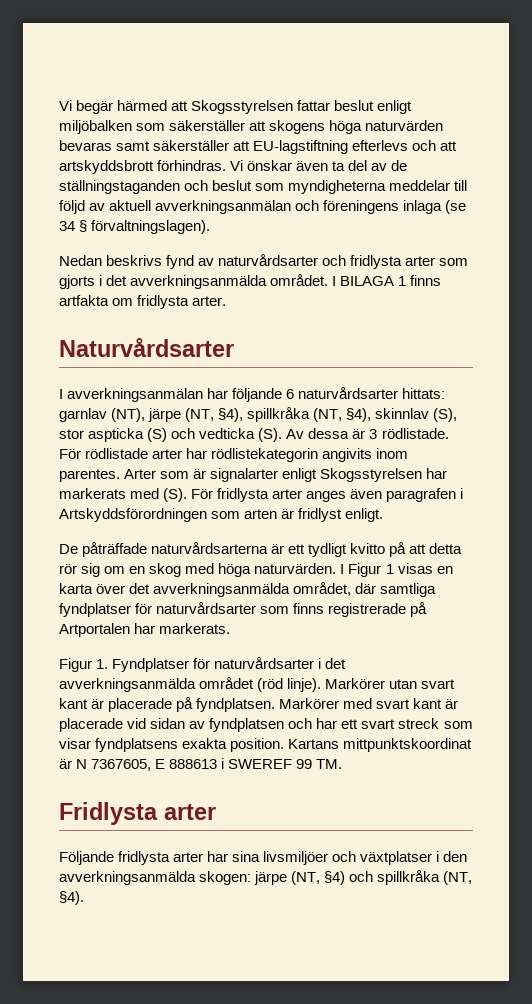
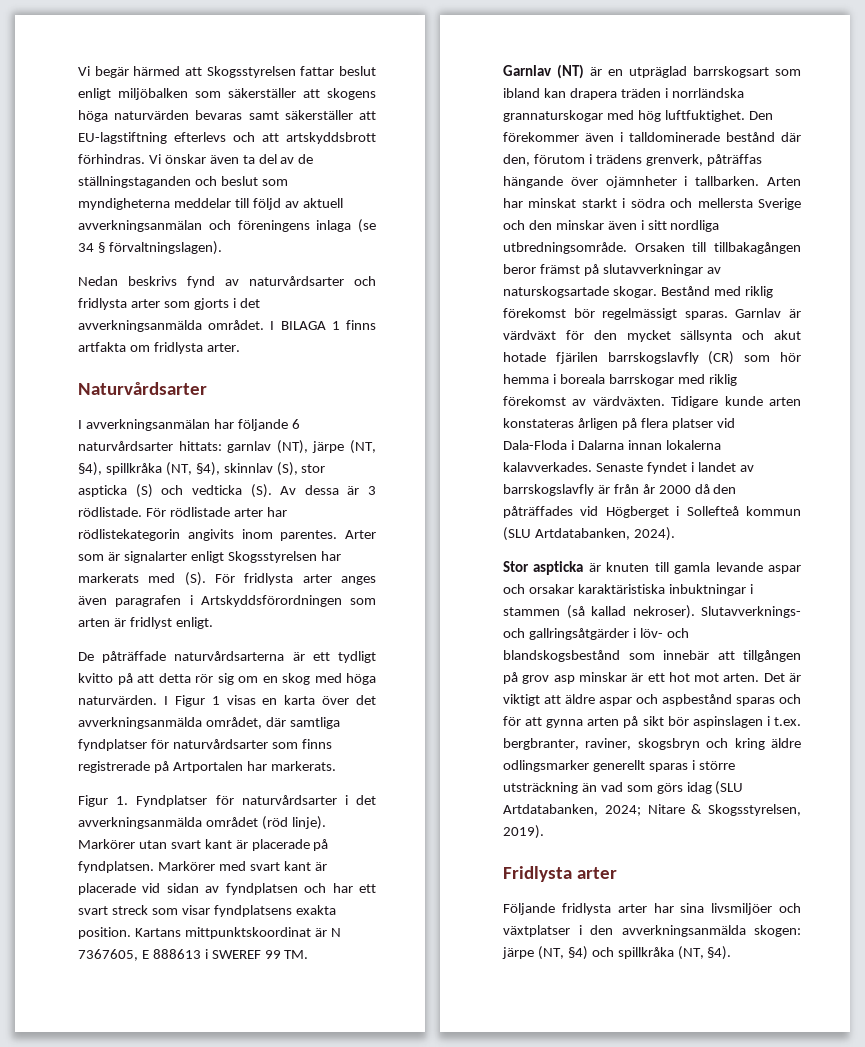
(343, 764) none -> [503,64,801,79] [503,88,744,100] [503,110,773,122] [503,132,801,142] [503,154,762,166] [503,176,801,188] [503,198,801,210] [503,220,720,232] [503,242,801,254] [503,264,721,276] [503,286,773,298] [503,308,801,320] [503,330,801,342] [503,351,801,365] [503,374,737,386] [503,396,801,408] [503,418,735,430] [503,440,721,450] [503,462,754,474] [503,484,737,496] [503,506,801,518] [503,527,675,541] [503,561,801,575] [503,584,753,596] [503,605,801,619] [503,628,689,640] [503,650,801,662] [503,672,802,684] [503,694,801,706] [503,716,801,728] [503,738,801,750] [503,760,735,772] [503,781,744,795] [503,804,801,816] [503,825,544,839] // Garnlav (NT) är en utpräglad barrskogsart som ibland kan drapera träden i norrländska grannaturskogar med hög luftfuktighet. Den förekommer även i talldominerade bestånd där den, förutom i trädens grenverk, påträffas hängande över ojämnheter i tallbarken. Arten har minskat starkt i södra och mellersta Sverige och den minskar även i sitt nordliga utbredningsområde. Orsaken till tillbakagången beror främst på slutavverkningar av naturskogsartade skogar. Bestånd med riklig förekomst bör regelmässigt sparas. Garnlav är värdväxt för den mycket sällsynta och akut hotade fjärilen barrskogslavfly (CR) som hör hemma i boreala barrskogar med riklig förekomst av värdväxten. Tidigare kunde arten konstateras årligen på flera platser vid Dala-Floda i Dalarna innan lokalerna kalavverkades. Senaste fyndet i landet av barrskogslavfly är från år 2000 då den påträffades vid Högberget i Sollefteå kommun (SLU Artdatabanken, 2024). // Stor aspticka är knuten till gamla levande aspar och orsakar karaktäristiska inbuktningar i stammen (så kallad nekroser). Slutavverknings- och gallringsåtgärder i löv- och blandskogsbestånd som innebär att tillgången på grov asp minskar är ett hot mot arten. Det är viktigt att äldre aspar och aspbestånd sparas och för att gynna arten på sikt bör aspinslagen i t.ex. bergbranter, raviner, skogsbryn och kring äldre odlingsmarker generellt sparas i större utsträckning än vad som görs idag (SLU Artdatabanken, 2024; Nitare & Skogsstyrelsen, 2019).

